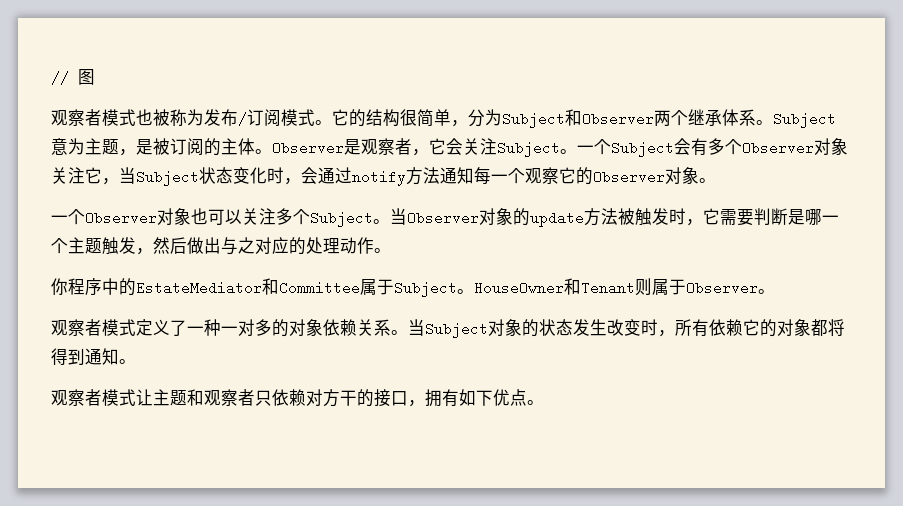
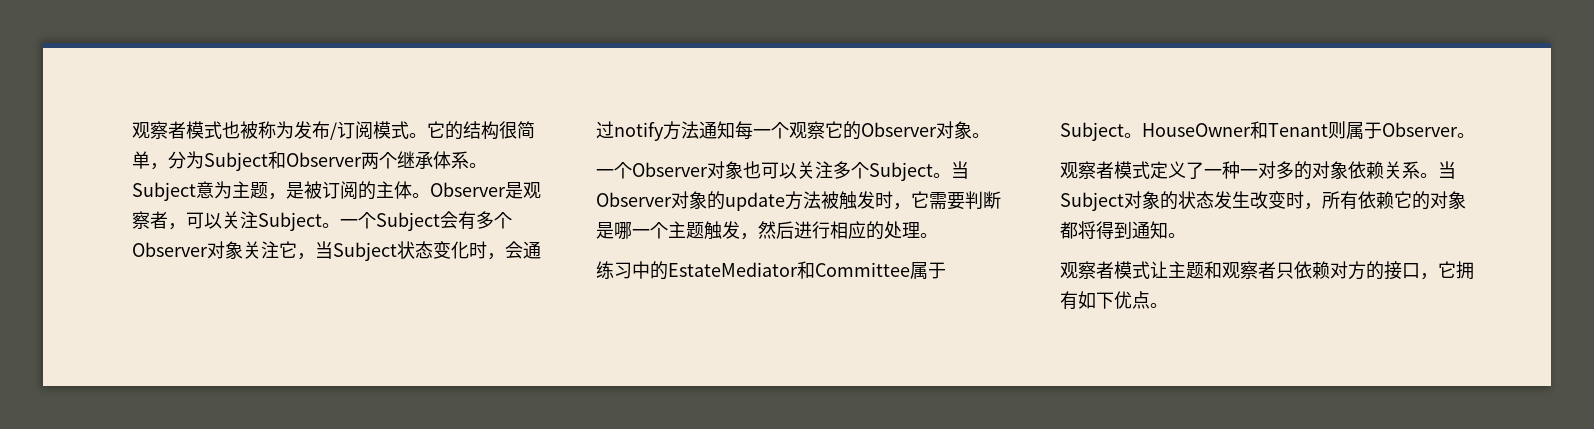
[51,69,95,85] // 图 // -> (132, 130) none
[429,138,463,155] 它会 -> [186,212,222,229] 可以
[187,237,272,255] 做出与之对 -> [794,221,848,239] 进行相
[340,237,391,254] [51,278,102,296] 动作。 // 你程序 -> [920,233,938,238] [596,261,632,279] 。 // 练习
[340,390,357,406] 干 -> (1366, 270) none
(425, 403) none -> [1438,261,1456,278] 它

